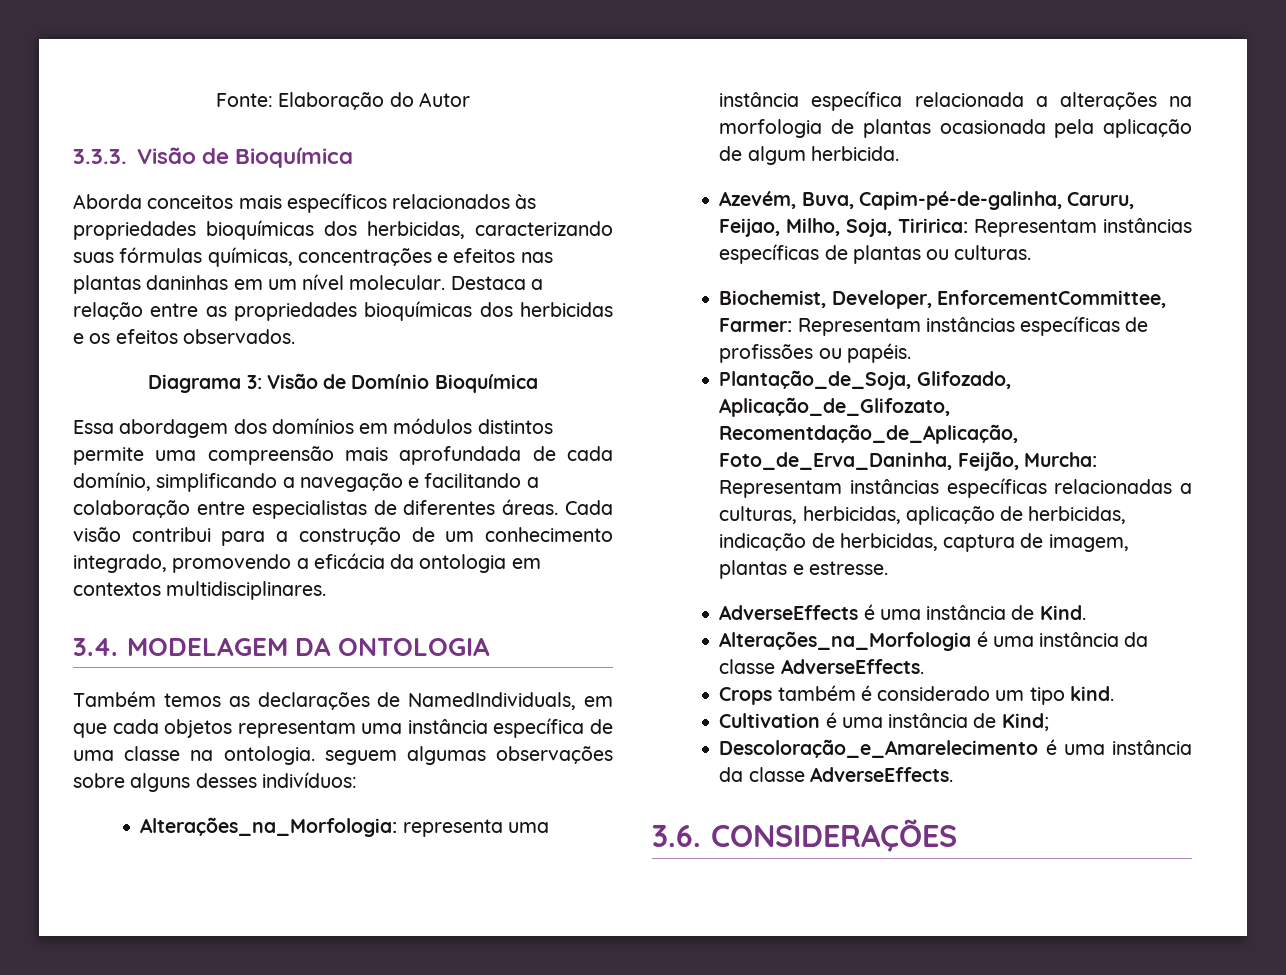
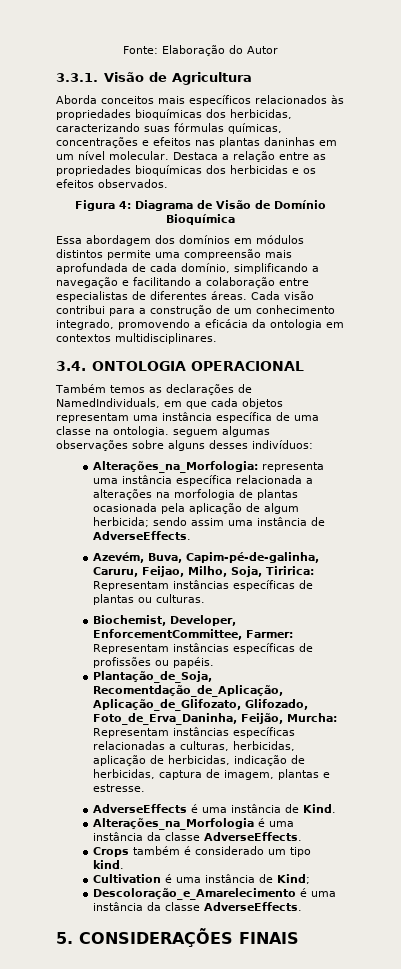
[73,147,353,168] 3.3.3. Visão de Bioquímica -> [56,72,252,85] 3.3.1. Visão de Agricultura
[148,374,262,393] Diagrama 3: -> [75,200,212,211] Figura 4: Diagrama de
[126,637,331,656] MODELAGEM DA -> (86, 366) none
(490, 646) none -> [190,361,304,371] OPERACIONAL
[810,146,899,161] herbicida. -> [93,517,326,527] [93,531,192,540] herbicida; sendo assim uma instância de AdverseEffects.
[916,371,1011,389] [719,397,951,417] [719,424,1019,444] Glifozado, Aplicação_de_Glifozato, Recomentdação_de_Aplicação, -> [93,685,284,697] [93,699,309,711] Recomentdação_de_Aplicação, Aplicação_de_Glifozato, Glifozado,
[652,819,957,852] 3.6. CONSIDERAÇÕES -> [56,928,299,947] 5. CONSIDERAÇÕES FINAIS

